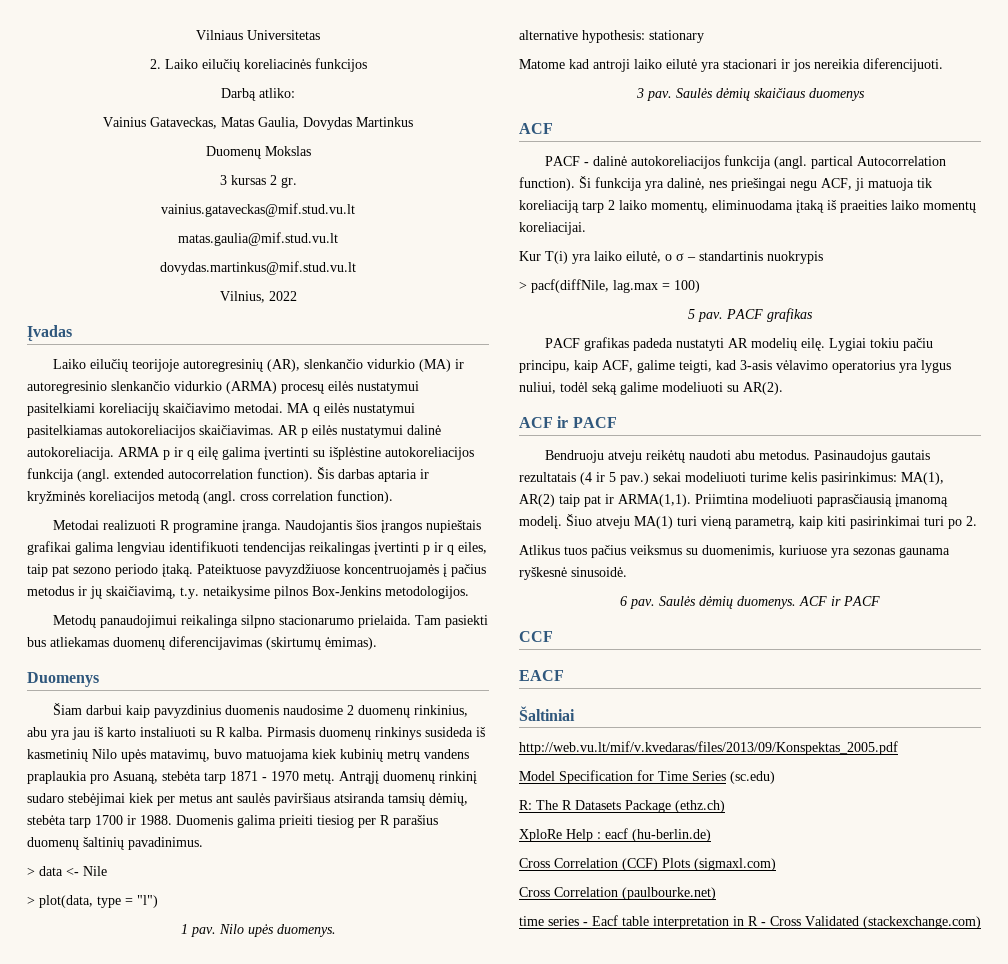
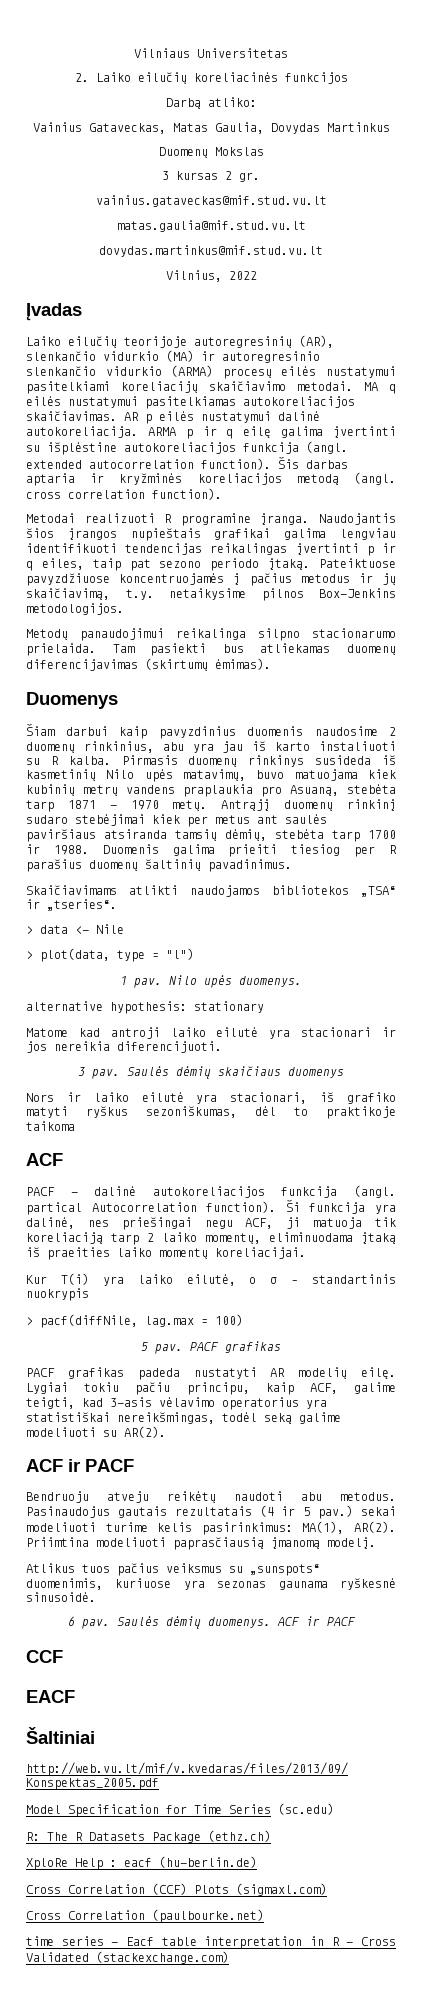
(203, 843) none -> [26,885,396,897] [26,899,117,911] // Skaičiavimams atlikti naudojamos bibliotekos „TSA“ ir „tseries“.
(865, 94) none -> [26,1092,396,1104] [26,1106,396,1119] [26,1121,75,1131] // Nors ir laiko eilutė yra stacionari, iš grafiko matyti ryškus sezoniškumas, dėl to praktikoje taikoma
[921,360,951,373] [519,382,556,394] lygus nuliui, -> [26,1412,215,1424] statistiškai nereikšmingas,
[519,494,691,507] AR(2) taip pat ir ARMA(1,1). -> [354,1521,396,1533] AR(2).
[566,514,977,529] Šiuo atveju MA(1) turi vieną parametrą, kaip kiti pasirinkimai turi po 2. -> (376, 1543) none
(698, 551) none -> [250,1564,320,1576] „sunspots“

